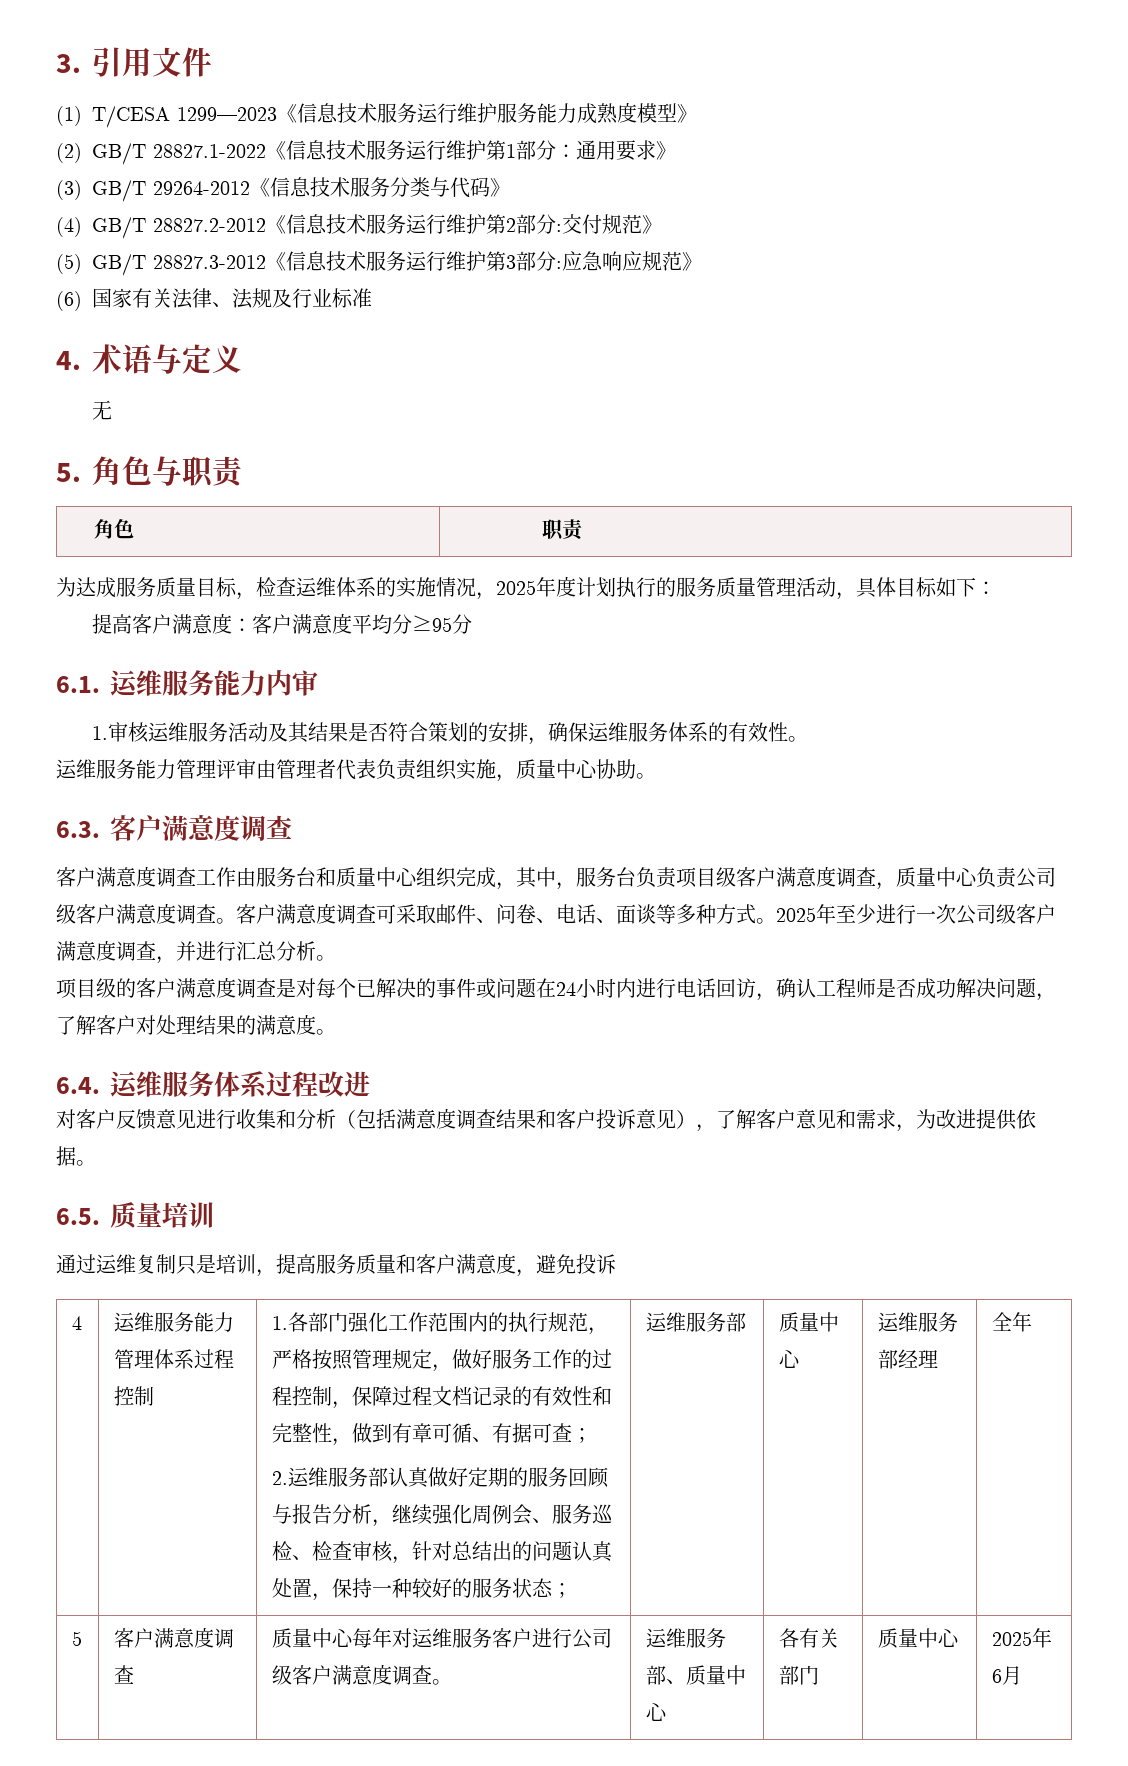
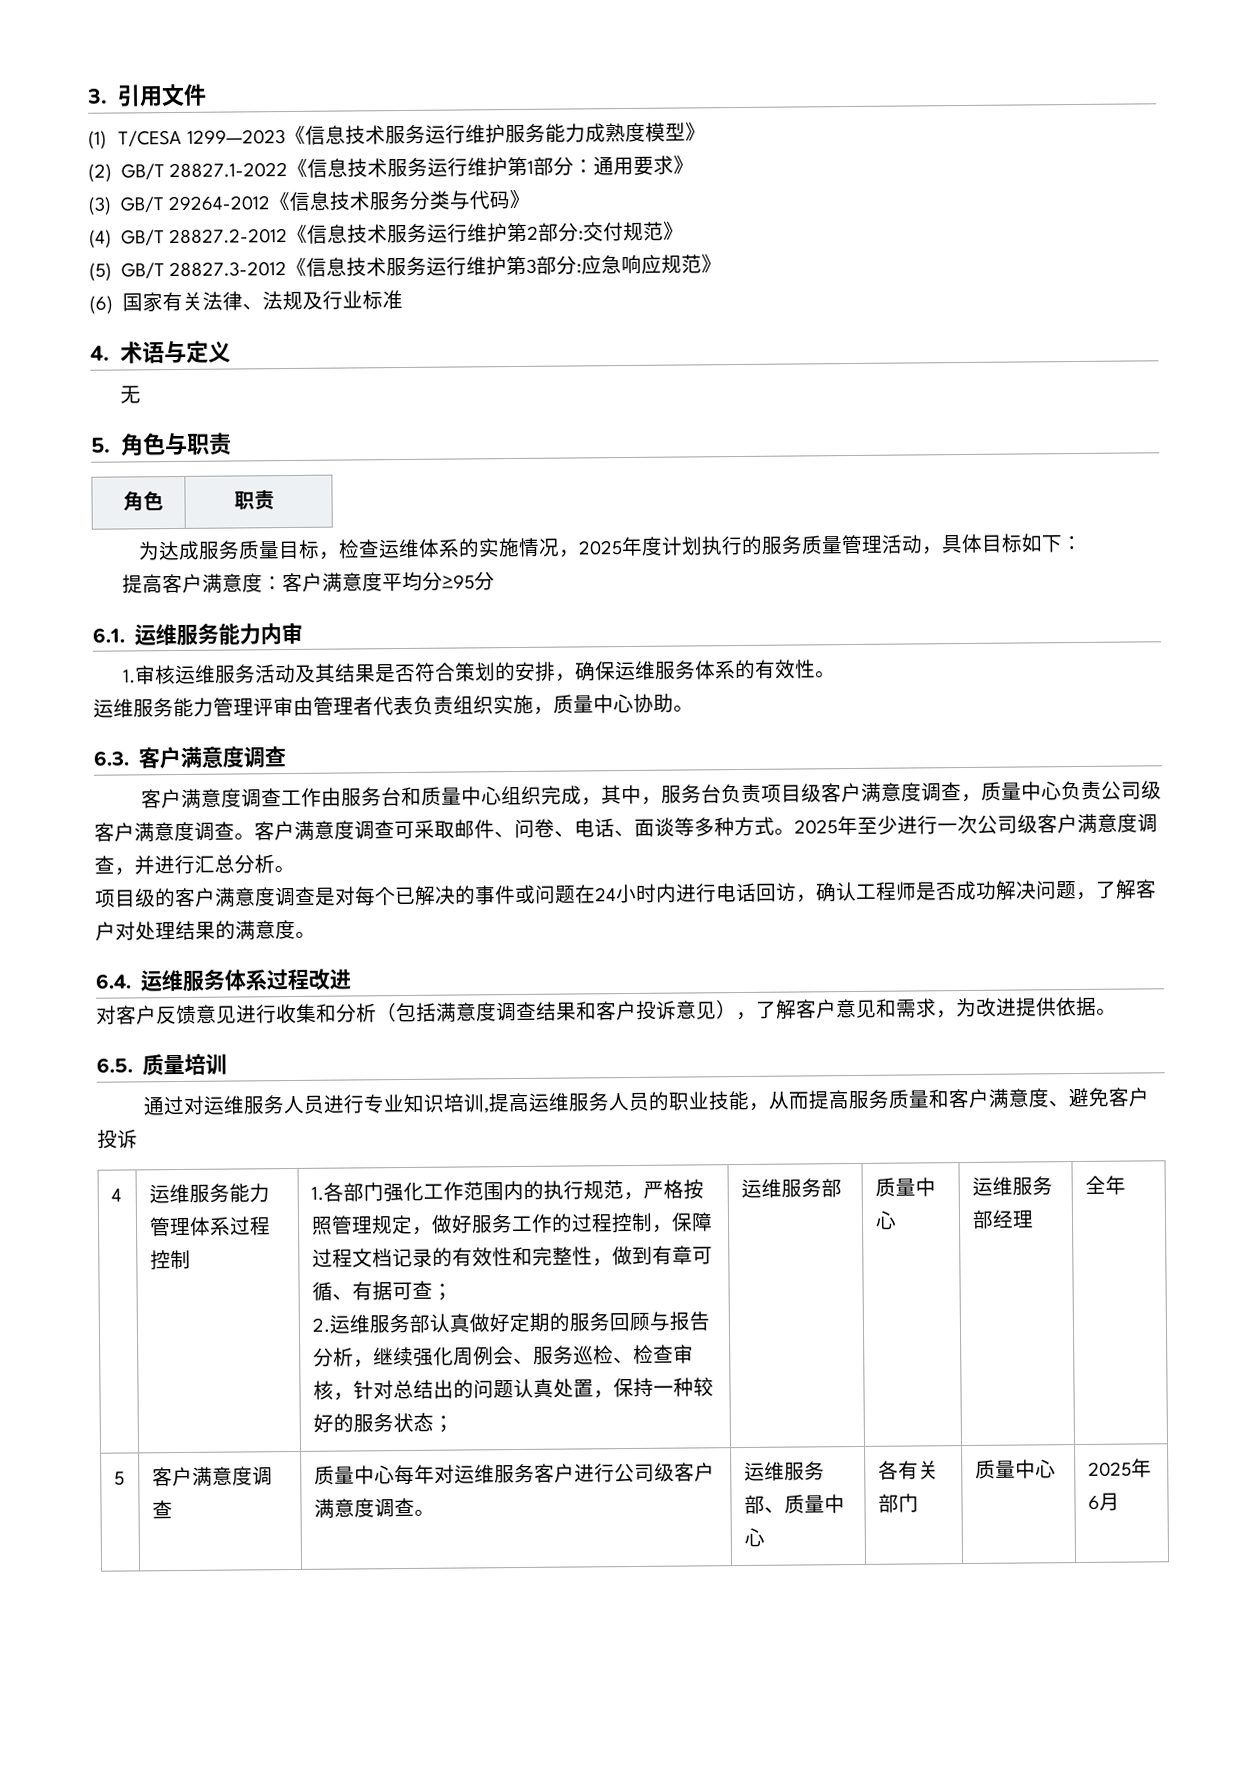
[96,1254,276,1277] 运维复制只是培训， -> [182,1090,810,1115] 对运维服务人员进行专业知识培训,提高运维服务人员的职业技能，从而
[516,1254,576,1277] ，避免 -> [1047,1087,1150,1108] 、避免客户

